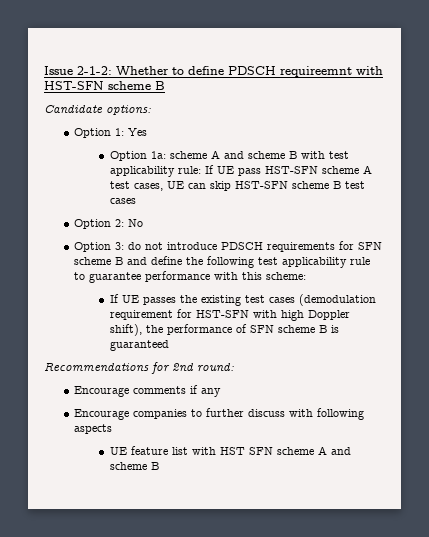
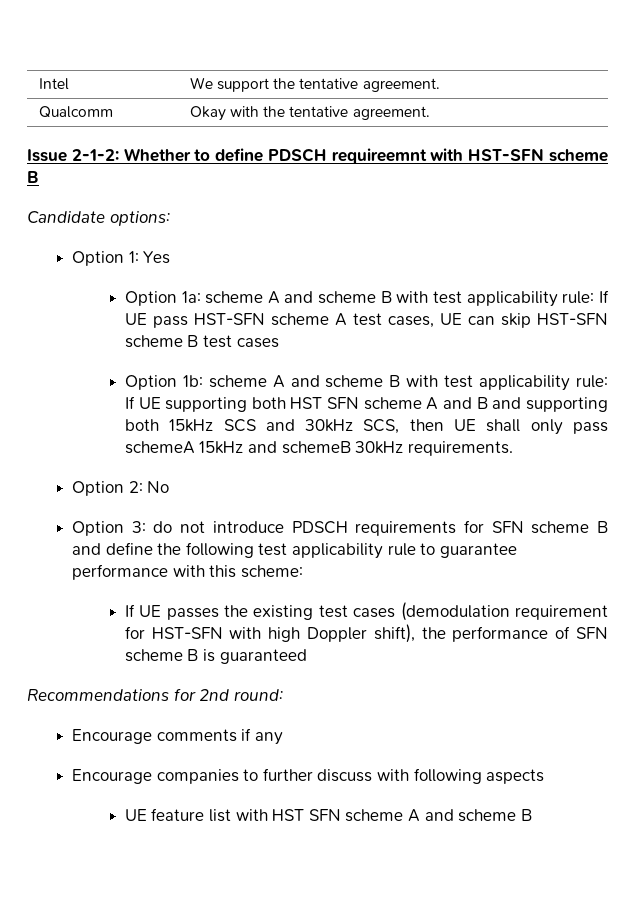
(44, 70) none -> [38,78,69,90] [189,77,440,92] [38,106,113,118] [189,106,430,121] Intel | We support the tentative agreement. // Qualcomm | Okay with the tentative agreement. //
(136, 201) none -> [124,375,608,391] [124,396,609,412] [124,419,608,435] [124,441,513,456] // Option 1b: scheme A and scheme B with test applicability rule: If UE supporting both HST SFN scheme A and B and supporting both 15kHz SCS and 30kHz SCS, then UE shall only pass schemeA 15kHz and schemeB 30kHz requirements.

